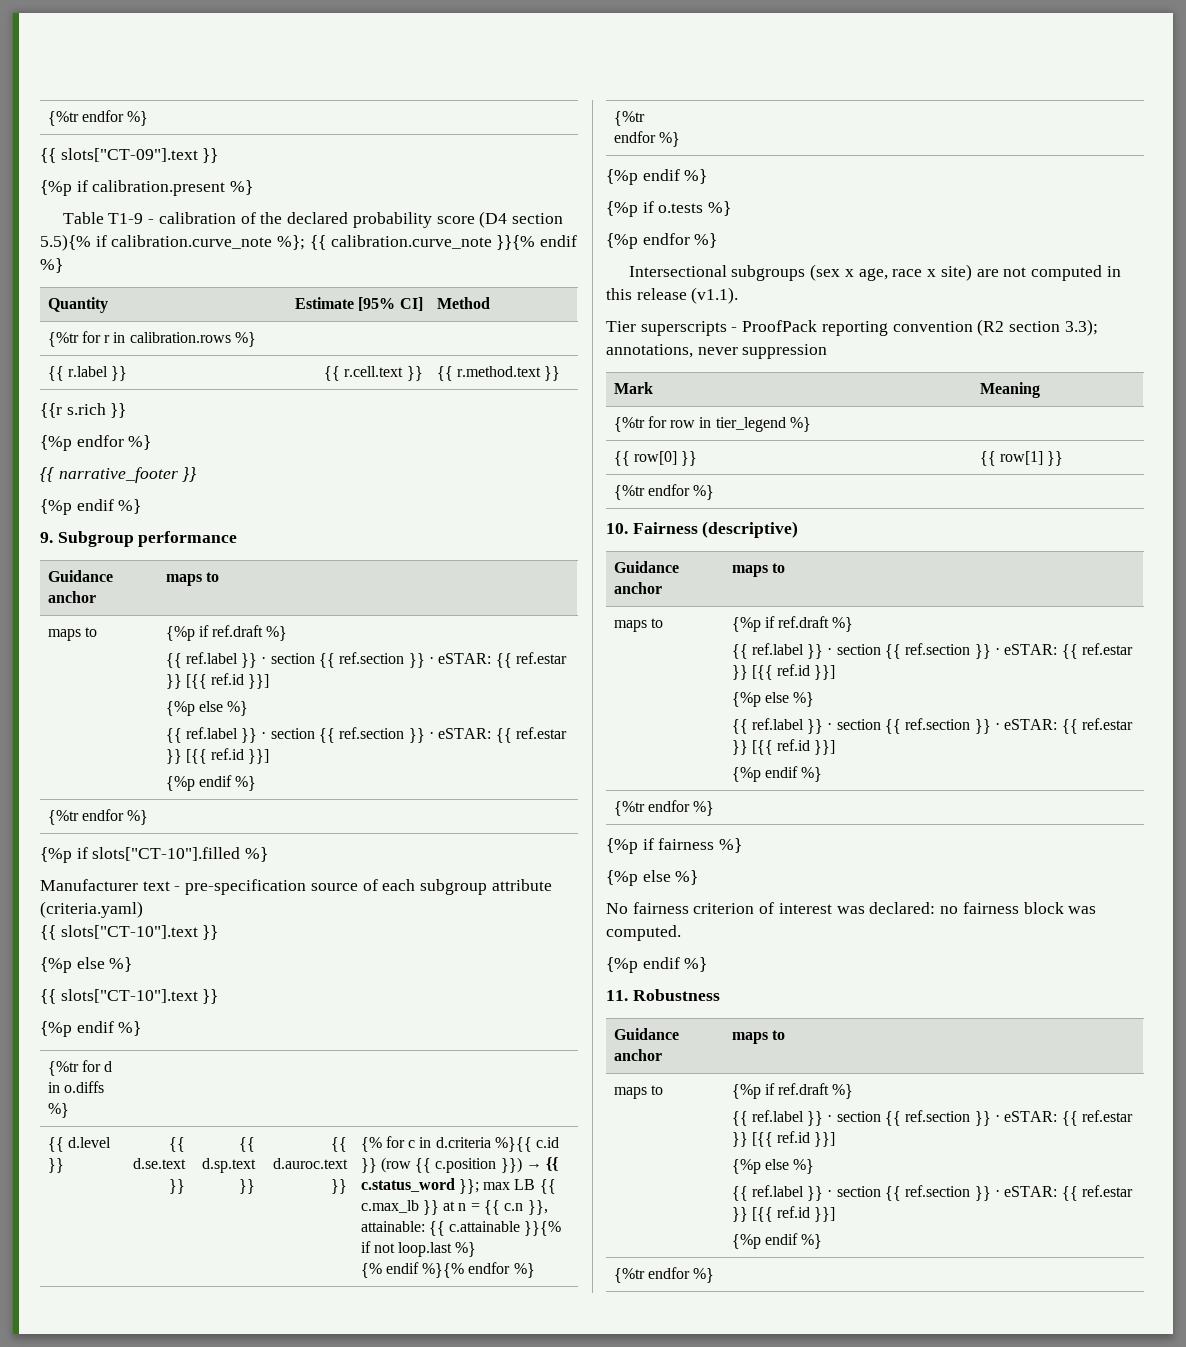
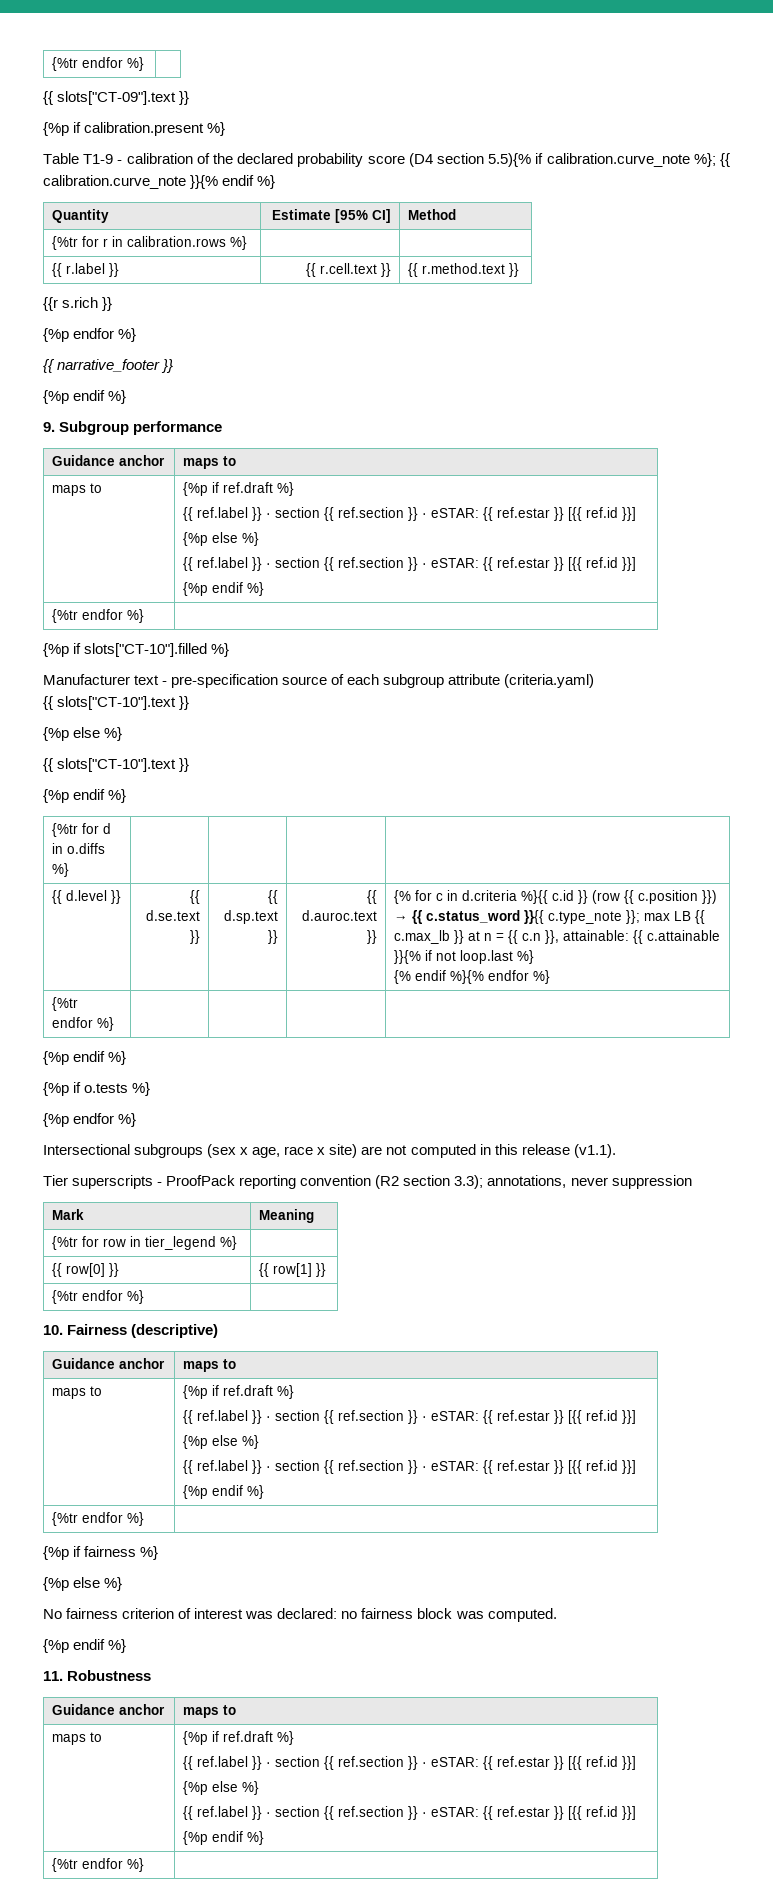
(455, 1185) none -> [523,910,622,924] }}{{ c.type_note

